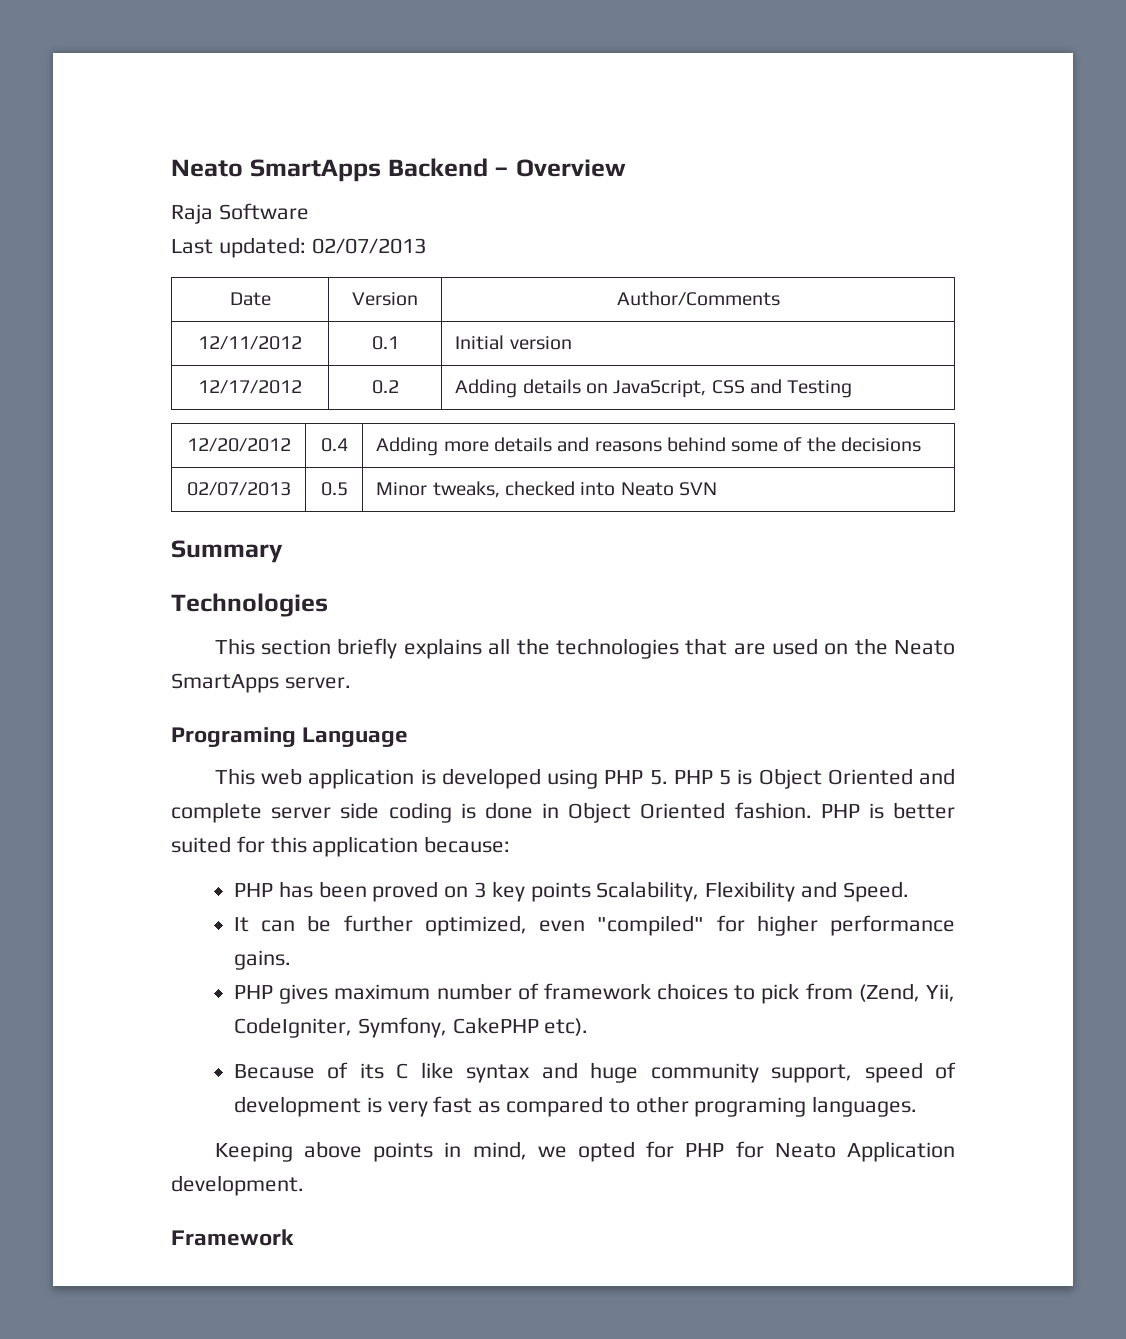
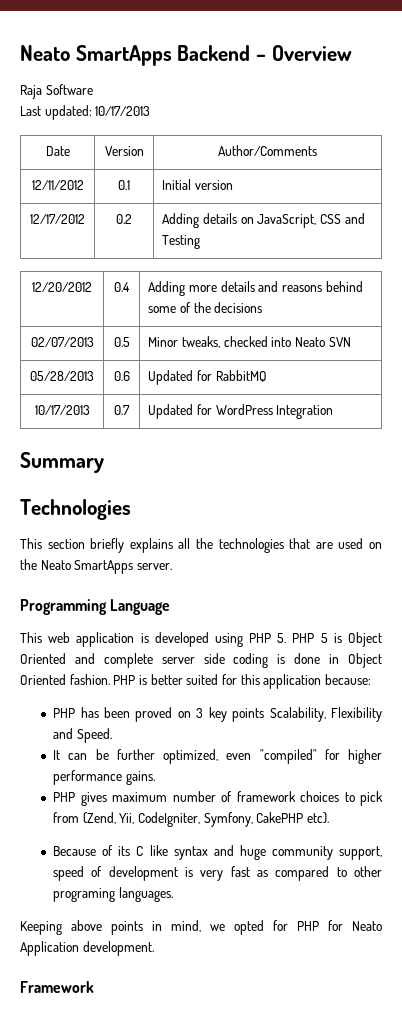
[311,238,426,254] 02/07/2013 -> [95,106,151,116] 10/17/2013
(717, 489) none -> [30,371,94,381] [113,371,130,381] [148,370,267,385] [34,405,90,415] [114,405,130,415] [148,404,334,419] // 05/28/2013 | 0.6 | Updated for RabbitMQ // 10/17/2013 | 0.7 | Updated for WordPress Integration
[171,727,296,747] Programing -> [20,599,107,615] Programming

